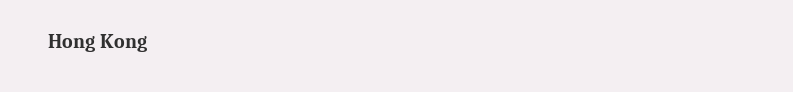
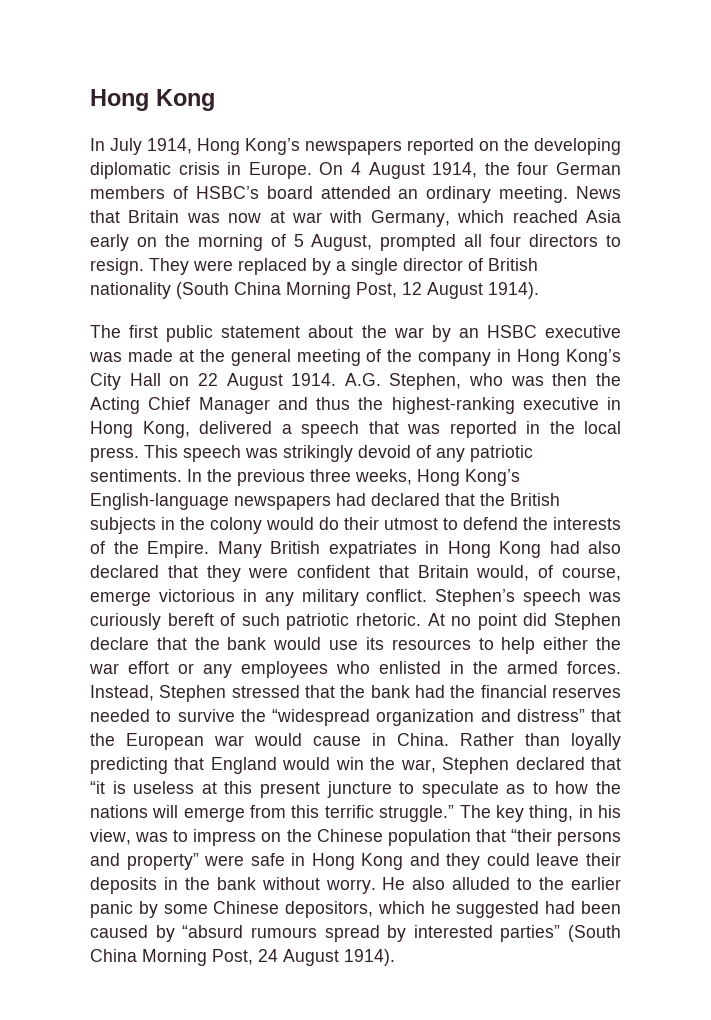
[48,34,148,52] Hong Kong -> [90,89,215,111] [90,138,621,155] [90,162,622,179] [90,186,621,203] [90,210,621,227] [90,234,622,251] [90,258,538,275] [90,282,539,299] [90,325,622,342] [89,349,622,366] [90,373,621,390] [90,397,621,414] [90,421,621,438] [90,445,533,462] [90,469,520,486] [90,493,560,510] [90,517,621,534] [90,541,621,558] [90,565,621,582] [90,589,621,606] [90,613,622,630] [90,637,621,654] [89,661,621,678] [90,685,621,702] [90,709,621,726] [90,733,621,750] [90,757,622,774] [90,781,621,798] [90,805,622,822] [90,829,621,846] [90,853,621,870] [90,877,622,894] [90,901,621,918] [90,925,621,942] [90,949,395,966] Hong Kong // In July 1914, Hong Kong’s newspapers reported on the developing diplomatic crisis in Europe. On 4 August 1914, the four German members of HSBC’s board attended an ordinary meeting. News that Britain was now at war with Germany, which reached Asia early on the morning of 5 August, prompted all four directors to resign. They were replaced by a single director of British nationality (South China Morning Post, 12 August 1914). // The first public statement about the war by an HSBC executive was made at the general meeting of the company in Hong Kong’s City Hall on 22 August 1914. A.G. Stephen, who was then the Acting Chief Manager and thus the highest-ranking executive in Hong Kong, delivered a speech that was reported in the local press. This speech was strikingly devoid of any patriotic sentiments. In the previous three weeks, Hong Kong’s English-language newspapers had declared that the British subjects in the colony would do their utmost to defend the interests of the Empire. Many British expatriates in Hong Kong had also declared that they were confident that Britain would, of course, emerge victorious in any military conflict. Stephen’s speech was curiously bereft of such patriotic rhetoric. At no point did Stephen declare that the bank would use its resources to help either the war effort or any employees who enlisted in the armed forces. Instead, Stephen stressed that the bank had the financial reserves needed to survive the “widespread organization and distress” that the European war would cause in China. Rather than loyally predicting that England would win the war, Stephen declared that “it is useless at this present juncture to speculate as to how the nations will emerge from this terrific struggle.” The key thing, in his view, was to impress on the Chinese population that “their persons and property” were safe in Hong Kong and they could leave their deposits in the bank without worry. He also alluded to the earlier panic by some Chinese depositors, which he suggested had been caused by “absurd rumours spread by interested parties” (South China Morning Post, 24 August 1914).

